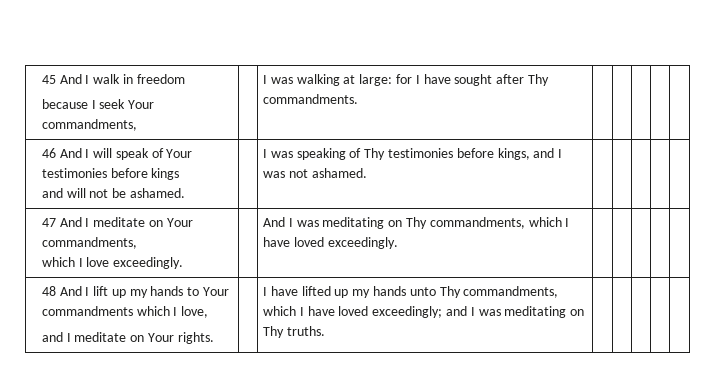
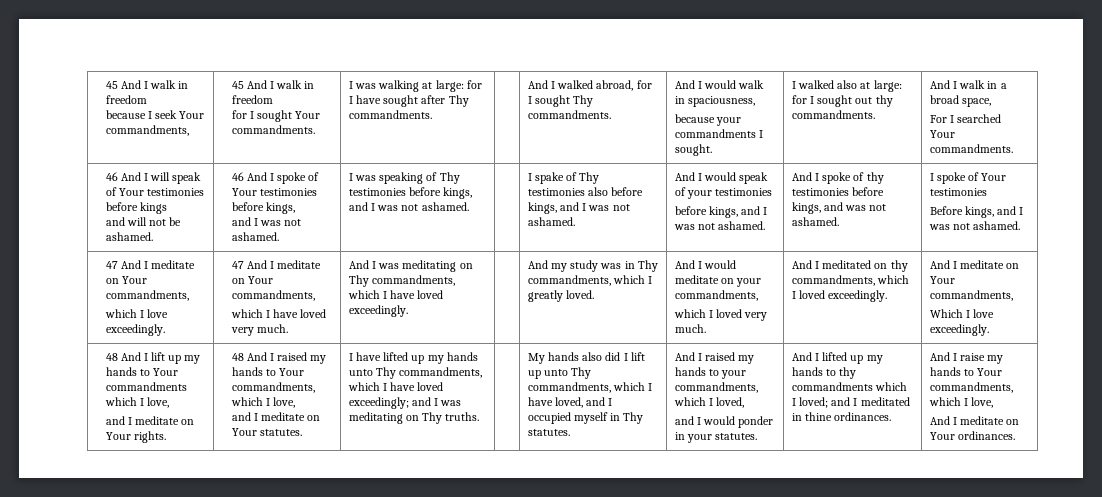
(137, 125) none -> [231,80,315,89] [231,95,273,104] [231,110,321,122] [231,125,315,134] 45 And I walk in freedom // for I sought Your commandments.
(359, 99) | | | -> [528,80,652,91] [528,95,594,107] [528,110,612,119] [675,80,765,89] [675,96,756,107] [675,114,742,126] [675,129,764,138] [675,144,713,156] [792,80,902,92] [792,95,893,107] [792,110,876,119] [930,80,1007,89] [930,95,992,107] [930,114,1002,123] [930,130,956,138] [930,144,1014,153] And I walked abroad, for I sought Thy commandments. | And I would walk in spaciousness, // because your commandments I sought. | I walked also at large: for I sought out thy commandments. | And I walk in a broad space, // For I searched Your commandments.
(185, 193) none -> [231,172,320,184] [231,188,317,196] [231,202,295,214] [231,217,302,226] [231,232,279,241] 46 And I spoke of Your testimonies before kings, // and I was not ashamed.
(367, 173) | | | -> [528,172,600,184] [528,187,644,196] [528,202,630,214] [528,217,576,226] [675,172,769,184] [675,187,773,199] [675,206,768,218] [674,221,766,230] [792,172,884,184] [792,187,885,196] [792,202,887,214] [792,217,840,226] [930,172,1007,184] [930,188,988,196] [930,206,1024,218] [929,221,1021,230] I spake of Thy testimonies also before kings, and I was not ashamed. | And I would speak of your testimonies // before kings, and I was not ashamed. | And I spoke of thy testimonies before kings, and was not ashamed. | I spoke of Your testimonies // Before kings, and I was not ashamed.
(184, 263) none -> [231,260,322,269] [231,276,273,284] [231,290,315,301] [230,309,327,318] [230,324,288,336] 47 And I meditate on Your commandments, // which I have loved very much.
(398, 243) | | | -> [528,260,658,272] [528,275,653,286] [528,290,595,302] [675,260,737,269] [675,275,762,287] [675,290,759,301] [674,309,768,321] [675,324,707,333] [792,260,908,272] [792,275,910,286] [792,290,888,302] [930,260,1020,269] [930,276,956,284] [930,290,1014,301] [930,309,995,318] [930,324,990,336] And my study was in Thy commandments, which I greatly loved. | And I would meditate on your commandments, // which I loved very much. | And I meditated on thy commandments, which I loved exceedingly. | And I meditate on Your commandments, // Which I love exceedingly.
(214, 338) none -> [231,352,327,364] [231,367,305,376] [231,382,315,393] [230,397,296,408] [231,412,321,421] [231,428,302,436] 48 And I raised my hands to Your commandments, which I love, // and I meditate on Your statutes.
(325, 331) | | | -> [528,352,645,364] [528,367,592,379] [528,382,653,393] [528,397,613,408] [528,412,644,424] [528,429,571,436] [675,352,755,364] [675,367,747,379] [675,382,759,393] [674,397,745,408] [675,416,774,428] [675,432,758,443] [792,352,883,364] [792,367,857,379] [792,382,908,391] [792,397,910,408] [792,412,892,421] [930,352,1004,364] [930,367,1003,376] [930,382,1014,393] [929,397,994,408] [930,416,1020,425] [930,431,1016,440] My hands also did I lift up unto Thy commandments, which I have loved, and I occupied myself in Thy statutes. | And I raised my hands to your commandments, which I loved, // and I would ponder in your statutes. | And I lifted up my hands to thy commandments which I loved; and I meditated in thine ordinances. | And I raise my hands to Your commandments, which I love, // And I meditate on Your ordinances.

